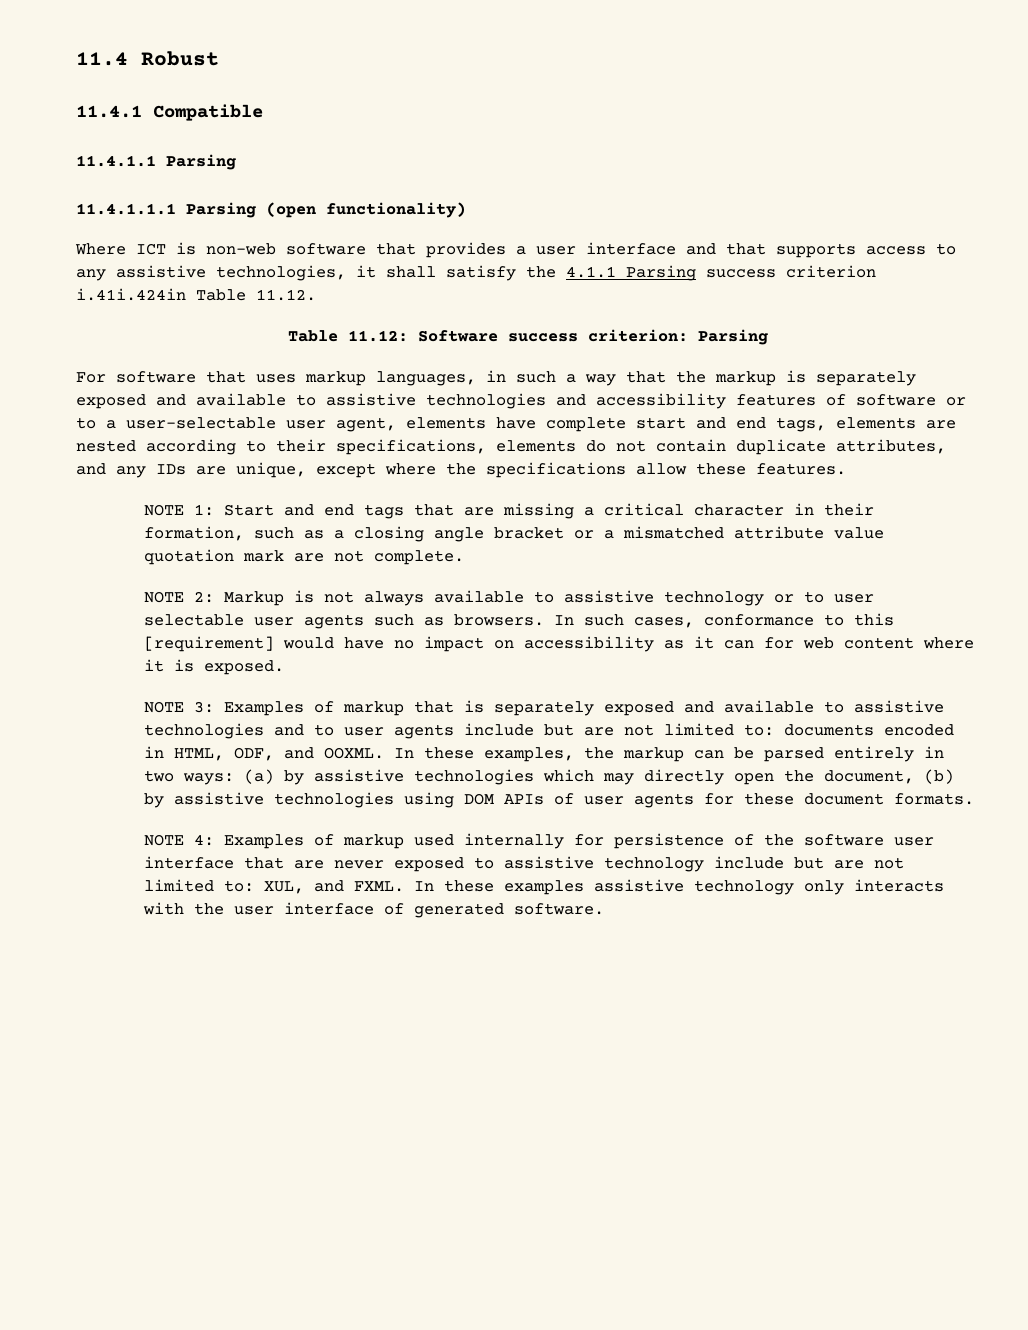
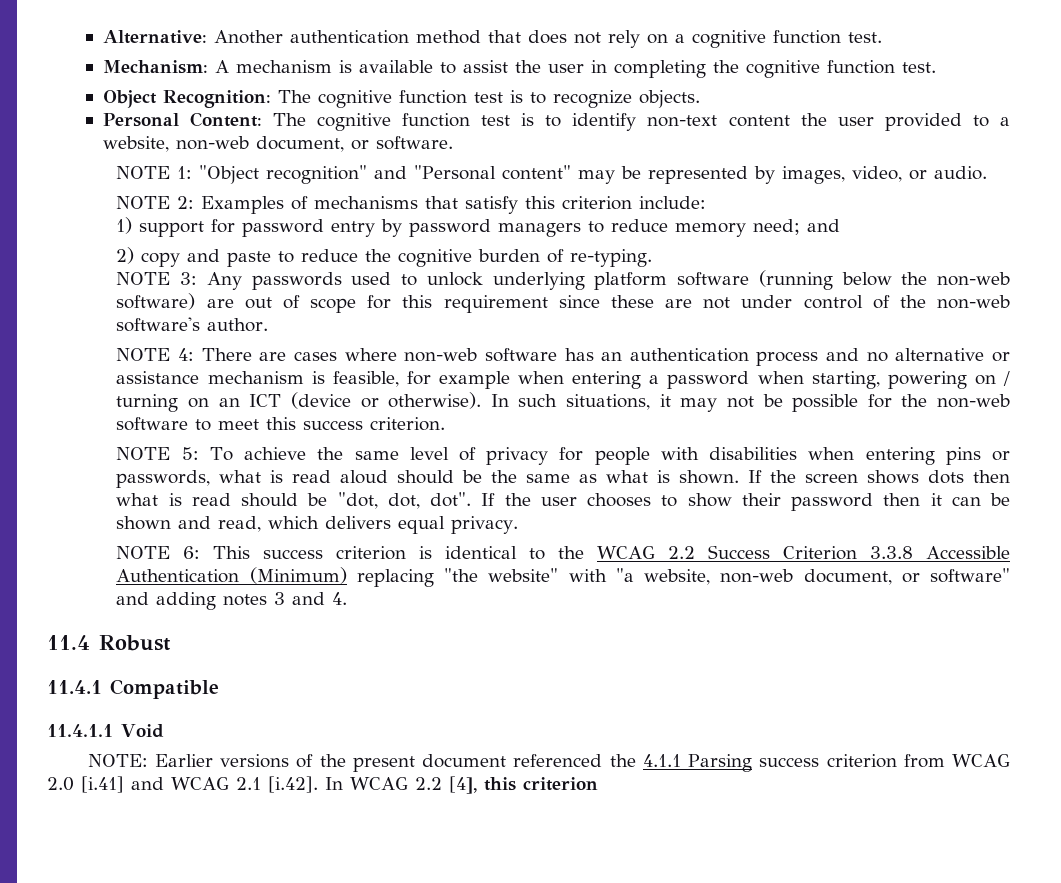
(76, 59) none -> [102,30,882,48] [102,60,936,78] [102,90,700,108] [102,112,1010,131] [102,136,453,152] [116,165,988,184] [116,196,707,214] [116,217,841,237] [116,247,653,267] [116,270,1011,290] [116,293,1010,313] [116,317,269,332] [116,348,1011,366] [116,371,1011,389] [116,392,1011,412] [116,417,446,431] [116,447,1010,465] [116,470,1010,488] [116,492,1011,511] [116,516,519,534] [116,545,1010,560] [116,567,1011,587] [116,592,348,610] Alternative: Another authentication method that does not rely on a cognitive function test. // Mechanism: A mechanism is available to assist the user in completing the cognitive function test. // Object Recognition: The cognitive function test is to recognize objects. // Personal Content: The cognitive function test is to identify non-text content the user provided to a website, non-web document, or software. // NOTE 1: "Object recognition" and "Personal content" may be represented by images, video, or audio. // NOTE 2: Examples of mechanisms that satisfy this criterion include: // 1) support for password entry by password managers to reduce memory need; and // 2) copy and paste to reduce the cognitive burden of re-typing. // NOTE 3: Any passwords used to unlock underlying platform software (running below the non-web software) are out of scope for this requirement since these are not under control of the non-web software's author. // NOTE 4: There are cases where non-web software has an authentication process and no alternative or assistance mechanism is feasible, for example when entering a password when starting, powering on / turning on an ICT (device or otherwise). In such situations, it may not be possible for the non-web software to meet this success criterion. // NOTE 5: To achieve the same level of privacy for people with disabilities when entering pins or passwords, what is read aloud should be the same as what is shown. If the screen shows dots then what is read should be "dot, dot, dot". If the user chooses to show their password then it can be shown and read, which delivers equal privacy. // NOTE 6: This success criterion is identical to the WCAG 2.2 Success Criterion 3.3.8 Accessible Authentication (Minimum) replacing "the website" with "a website, non-web document, or software" and adding notes 3 and 4. //
[166,154,236,170] [76,202,466,218] [75,242,956,258] [76,265,516,281] Parsing // 11.4.1.1.1 Parsing (open functionality) // Where ICT is non-web software that provides a user interface and that supports access to any assistive technologies, it shall satisfy -> [121,724,164,738] [87,754,603,772] Void // NOTE: Earlier versions of the present document referenced
[76,288,316,301] [287,329,768,345] [76,370,916,386] [76,393,966,409] [76,417,956,432] [76,439,946,455] [76,462,846,478] [143,503,874,519] [143,526,884,542] [143,549,464,565] [143,590,874,606] [143,613,894,629] [143,636,974,652] [143,659,284,675] [143,700,944,716] [143,723,954,739] [143,746,944,762] [143,769,954,785] [143,792,974,808] [143,833,934,849] [143,856,904,872] [143,879,944,895] [142,902,604,918] i.41i.424in Table 11.12. // Table 11.12: Software success criterion: Parsing // For software that uses markup languages, in such a way that the markup is separately exposed and available to assistive technologies and accessibility features of software or to a user-selectable user agent, elements have complete start and end tags, elements are nested according to their specifications, elements do not contain duplicate attributes, and any IDs are unique, except where the specifications allow these features. // NOTE 1: Start and end tags that are missing a critical character in their formation, such as a closing angle bracket or a mismatched attribute value quotation mark are not complete. // NOTE 2: Markup is not always available to assistive technology or to user selectable user agents such as browsers. In such cases, conformance to this [requirement] would have no impact on accessibility as it can for web content where it is exposed. // NOTE 3: Examples of markup that is separately exposed and available to assistive technologies and to user agents include but are not limited to: documents encoded in HTML, ODF, and OOXML. In these examples, the markup can be parsed entirely in two ways: (a) by assistive technologies which may directly open the document, (b) by assistive technologies using DOM APIs of user agents for these document formats. // NOTE 4: Examples of markup used internally for persistence of the software user interface that are never exposed to assistive technology include but are not limited to: XUL, and FXML. In these examples assistive technology only interacts with the user interface of generated software. -> [903,754,1010,768] [47,776,598,794] from WCAG 2.0 [i.41] and WCAG 2.1 [i.42]. In WCAG 2.2 [4], this criterion

